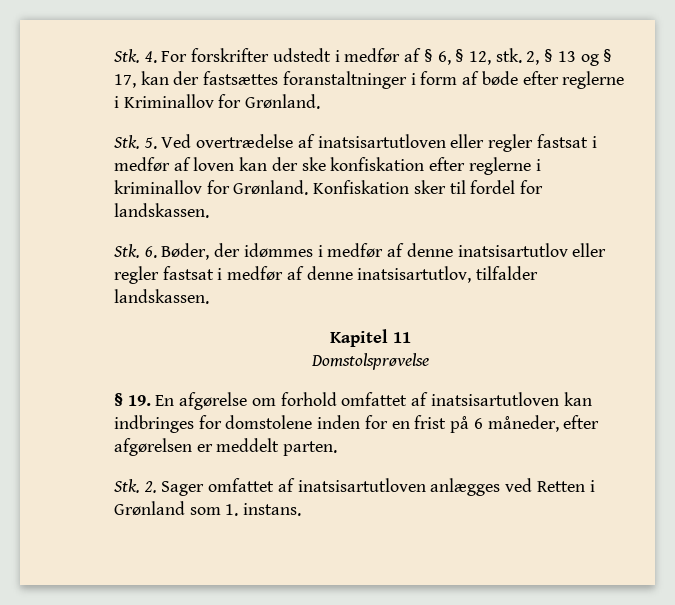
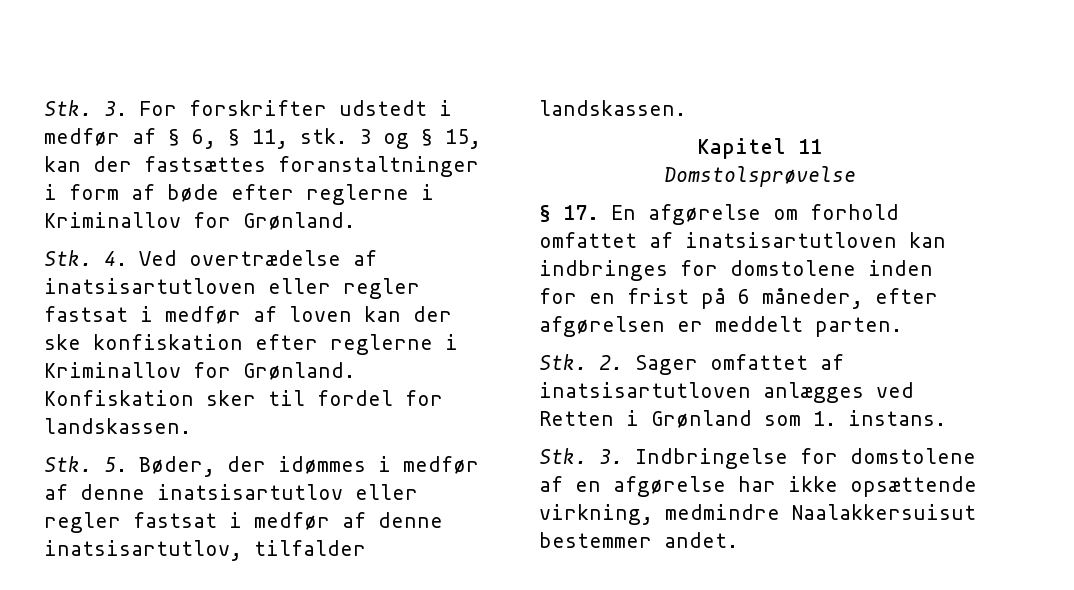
[114,49,157,63] Stk. 4. -> [44,100,127,116] Stk. 3.
[468,48,576,65] 12, stk. 2, § 13 -> [252,128,371,149] 11, stk. 3
[114,74,136,88] 17, -> [445,129,481,149] 15,
[143,137,157,149] 5. -> [104,251,127,266] 4.
[114,180,202,194] kriminallov -> [44,362,181,378] Kriminallov
[144,246,157,258] 6. -> [104,457,127,472] 5.
[127,395,151,406] 19. -> [563,205,599,220] 17.
(302, 509) none -> [539,448,976,469] [539,476,977,497] [539,504,976,525] [539,532,738,548] // Stk. 3. Indbringelse for domstolene af en afgørelse har ikke opsættende virkning, medmindre Naalakkersuisut bestemmer andet.

